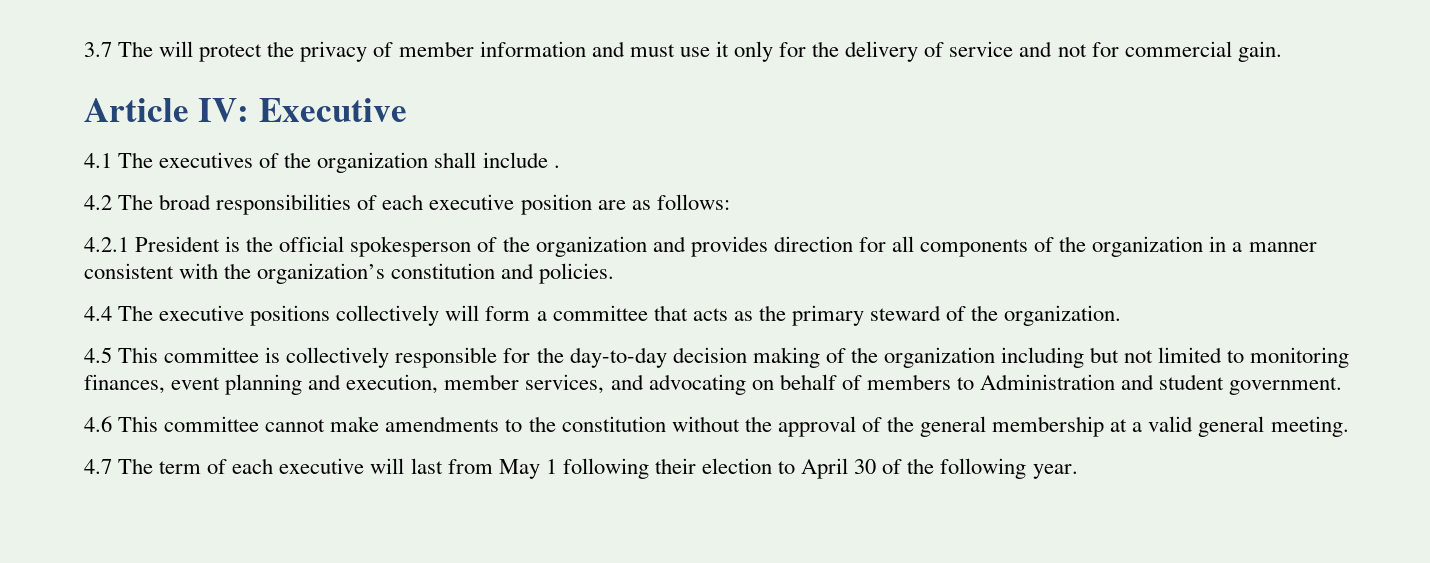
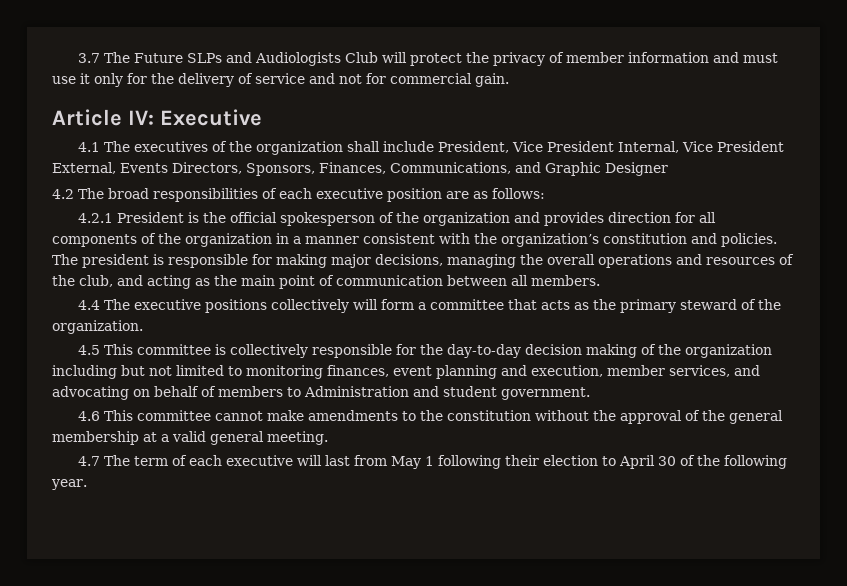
(154, 49) none -> [133,52,378,66] Future SLPs and Audiologists Club
[553,165,560,168] . -> [437,141,784,153] [52,162,668,176] President, Vice President Internal, Vice President External, Events Directors, Sponsors, Finances, Communications, and Graphic Designer
(615, 273) none -> [52,254,794,268] [52,275,600,289] The president is responsible for making major decisions, managing the overall operations and resources of the club, and acting as the main point of communication between all members.

